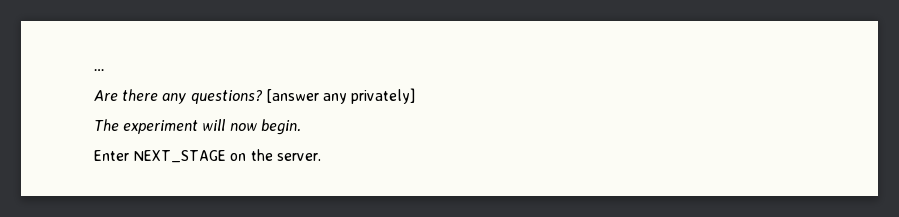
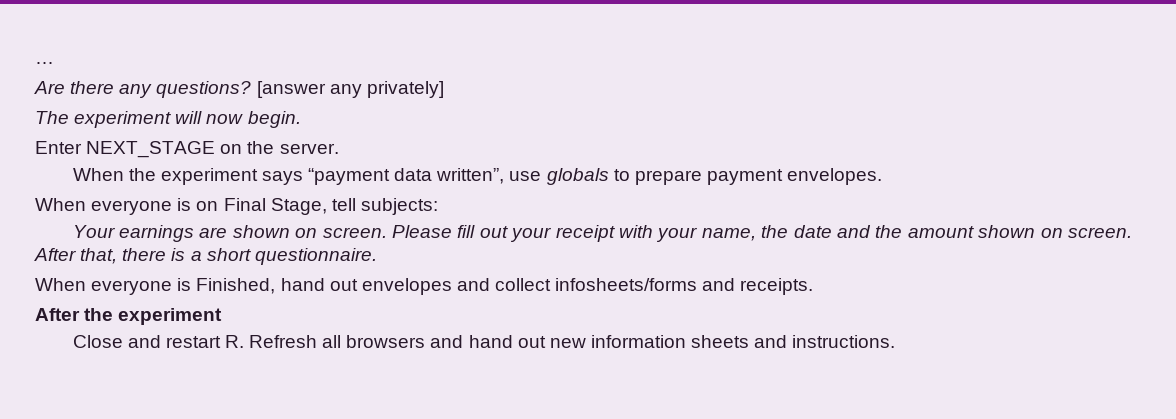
(321, 157) none -> [72,168,883,185] [35,198,438,215] [72,225,1132,242] [34,248,377,265] [35,278,814,295] [35,308,223,325] [72,335,896,348] // When the experiment says “payment data written”, use globals to prepare payment envelopes. // When everyone is on Final Stage, tell subjects: // Your earnings are shown on screen. Please fill out your receipt with your name, the date and the amount shown on screen. After that, there is a short questionnaire. // When everyone is Finished, hand out envelopes and collect infosheets/forms and receipts. // After the experiment // Close and restart R. Refresh all browsers and hand out new information sheets and instructions.

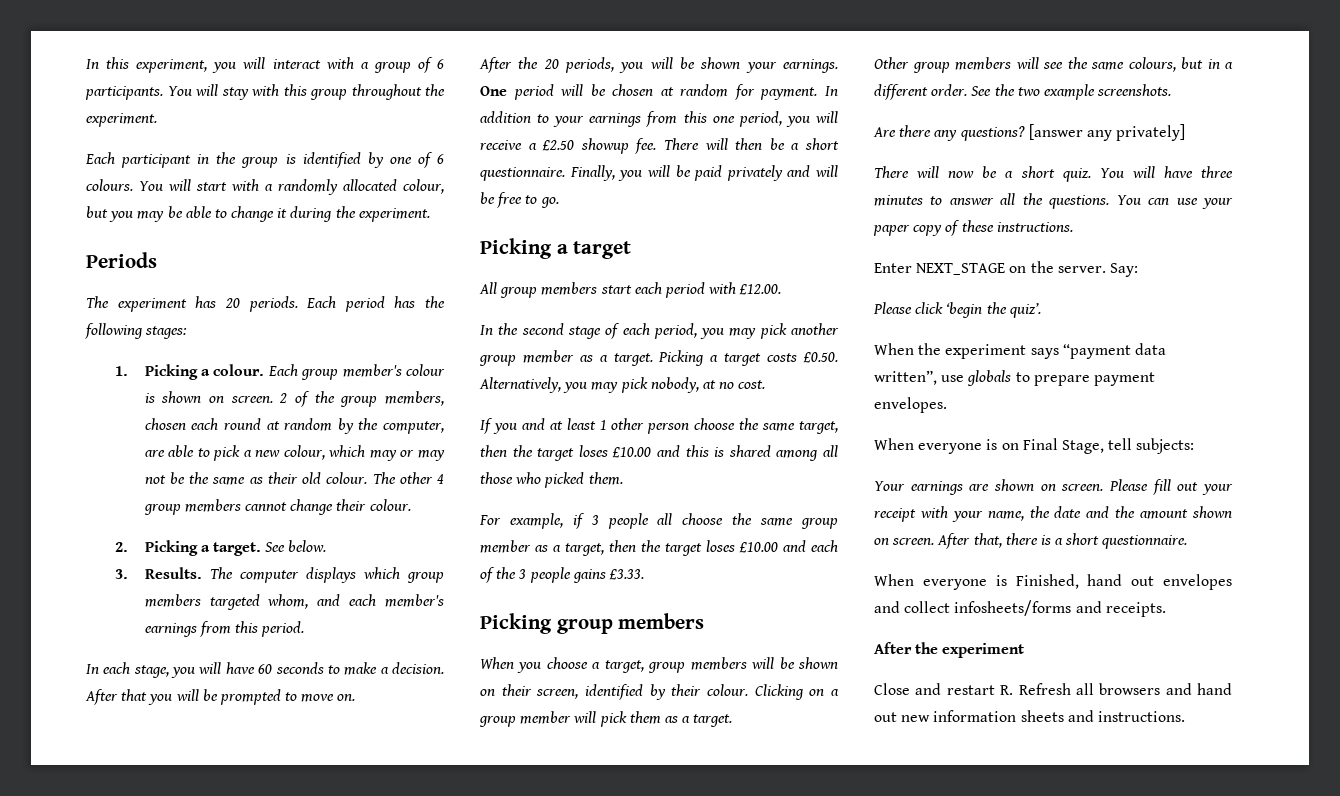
[35,62,54,64] … -> [86,57,445,73] [85,84,445,100] [86,113,157,127] [85,152,445,168] [86,179,444,195] [86,206,430,222] [86,252,157,268] [86,296,445,312] [85,323,188,339] [115,364,445,380] [144,391,444,407] [144,418,444,434] [144,445,445,461] [144,472,444,485] [143,499,411,515] [115,540,327,556] [115,567,444,583] [144,594,444,610] [144,621,305,637] [86,662,445,678] [85,689,356,705] [479,57,838,73] [480,84,838,100] [480,111,838,127] [480,138,839,154] [480,165,838,181] [480,192,559,208] [480,238,632,259] [479,282,782,298] [480,323,839,339] [479,350,838,366] [479,377,766,393] [480,418,838,434] [480,445,838,461] [480,472,623,488] [479,513,838,529] [480,540,838,556] [480,567,644,583] [480,613,705,634] [480,657,838,673] [480,684,839,700] [479,711,733,727] [874,57,1233,73] [874,84,1172,100] In this experiment, you will interact with a group of 6 participants. You will stay with this group throughout the experiment. // Each participant in the group is identified by one of 6 colours. You will start with a randomly allocated colour, but you may be able to change it during the experiment. // Periods // The experiment has 20 periods. Each period has the following stages: // 1. Picking a colour. Each group member's colour is shown on screen. 2 of the group members, chosen each round at random by the computer, are able to pick a new colour, which may or may not be the same as their old colour. The other 4 group members cannot change their colour. // 2. Picking a target. See below. // 3. Results. The computer displays which group members targeted whom, and each member's earnings from this period. // In each stage, you will have 60 seconds to make a decision. After that you will be prompted to move on. // After the 20 periods, you will be shown your earnings. One period will be chosen at random for payment. In addition to your earnings from this one period, you will receive a £2.50 showup fee. There will then be a short questionnaire. Finally, you will be paid privately and will be free to go. // Picking a target // All group members start each period with £12.00. // In the second stage of each period, you may pick another group member as a target. Picking a target costs £0.50. Alternatively, you may pick nobody, at no cost. // If you and at least 1 other person choose the same target, then the target loses £10.00 and this is shared among all those who picked them. // For example, if 3 people all choose the same group member as a target, then the target loses £10.00 and each of the 3 people gains £3.33. // Picking group members // When you choose a target, group members will be shown on their screen, identified by their colour. Clicking on a group member will pick them as a target. // Other group members will see the same colours, but in a different order. See the two example screenshots.
[35,111,301,128] The experiment will now begin. -> [874,166,1233,182] [874,193,1233,209] [873,220,1073,236] There will now be a short quiz. You will have three minutes to answer all the questions. You can use your paper copy of these instructions.
(339, 148) none -> [1109,263,1138,277] [873,302,1041,318] Say: // Please click ‘begin the quiz’.

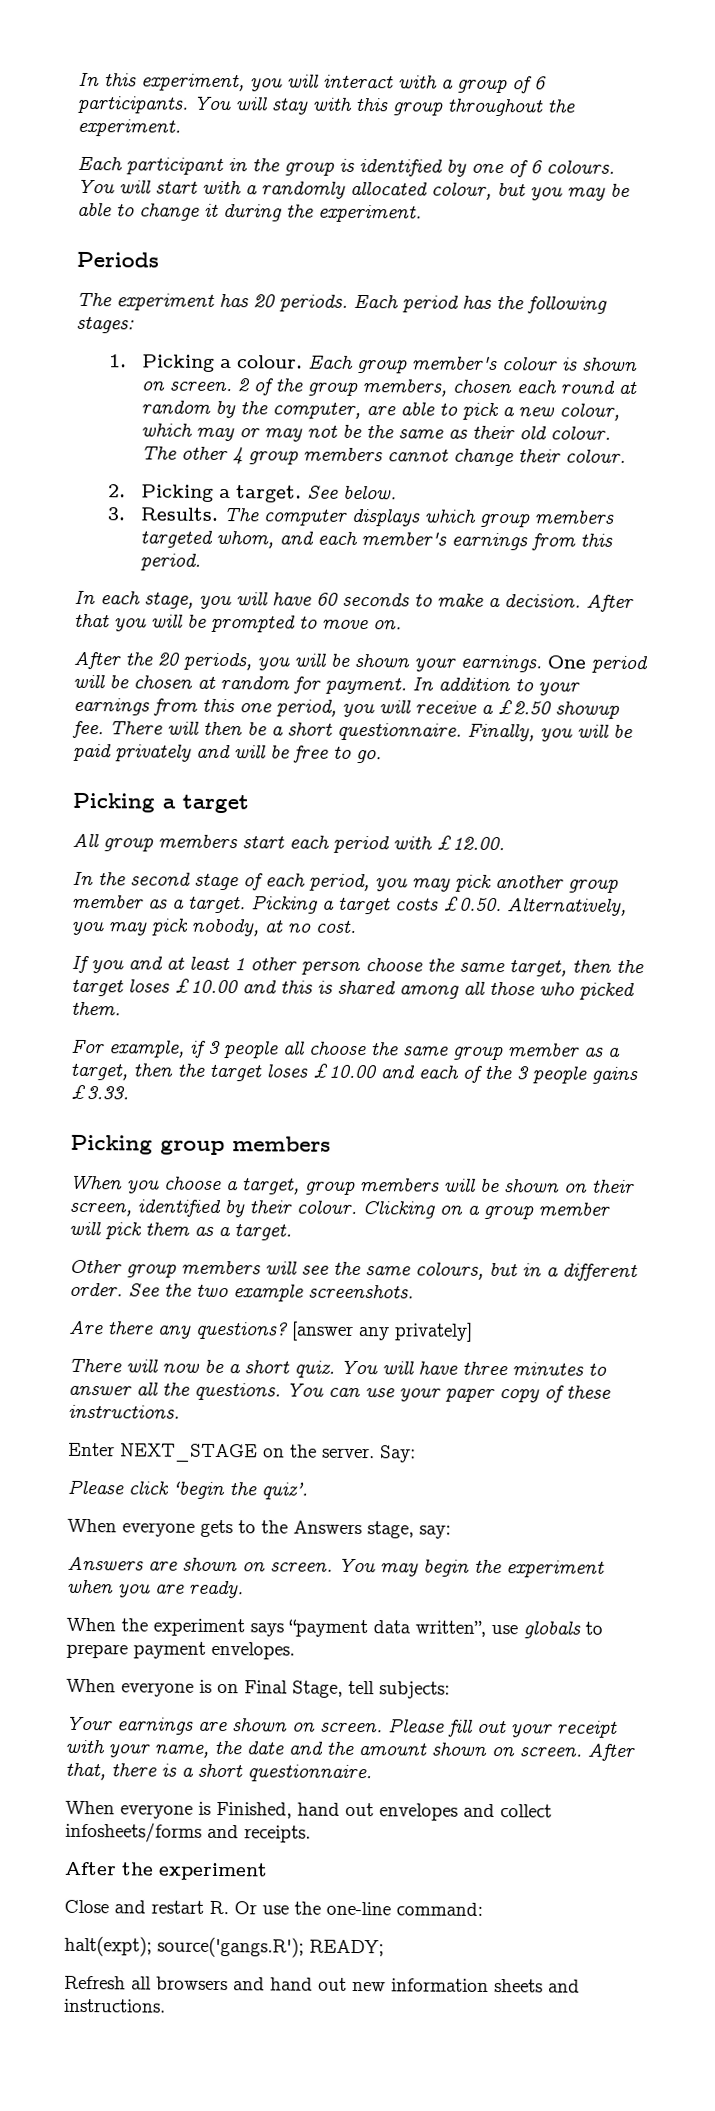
(1041, 310) none -> [67,1518,451,1539] [67,1556,605,1578] [67,1579,244,1599] // When everyone gets to the Answers stage, say: // Answers are shown on screen. You may begin the experiment when you are ready.
(1014, 690) none -> [234,1901,483,1916] [64,1935,384,1958] Or use the one-line command: // halt(expt); source('gangs.R'); READY; //

